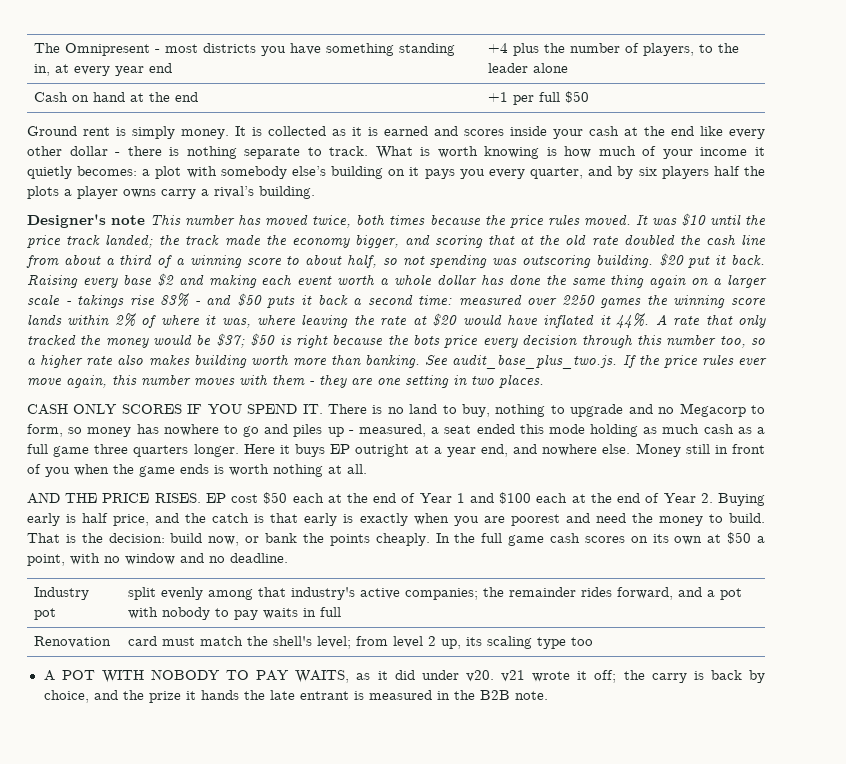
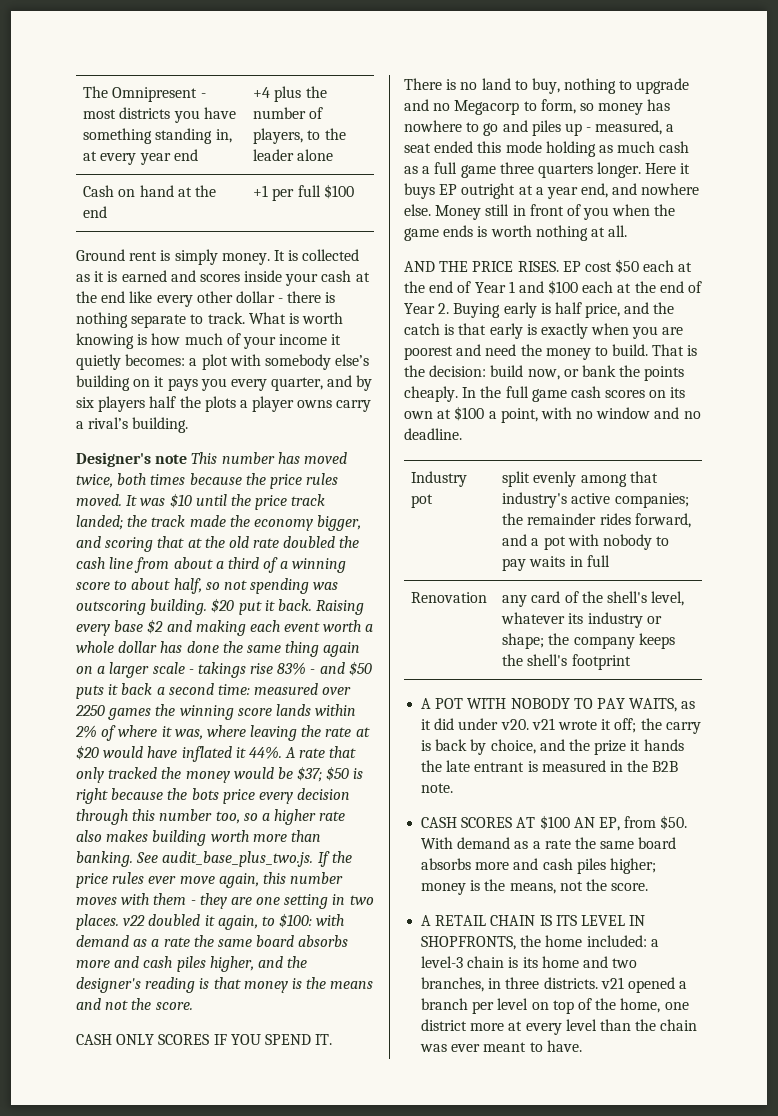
[564,91,589,103] $50 -> [323,184,354,199] $100
(544, 381) none -> [123,913,345,930] [76,935,349,947] [76,956,308,972] [76,977,374,993] [76,998,193,1010] v22 doubled it again, to $100: with demand as a rate the same board absorbs more and cash piles higher, and the designer's reading is that money is the means and not the score.
[727,532,752,544] $50 -> [454,406,485,421] $100
[127,636,593,649] card must match the shell's level; from level 2 up, its scaling type too -> [502,591,685,607] [501,612,662,628] [502,633,675,649] [502,654,631,670] any card of the shell's level, whatever its industry or shape; the company keeps the shell's footprint
(548, 695) none -> [421,815,688,831] [421,837,677,849] [421,858,656,874] [421,879,649,895] [421,915,646,926] [421,935,659,950] [421,956,638,968] [421,977,688,993] [421,998,689,1014] [421,1019,698,1035] [420,1040,582,1052] // CASH SCORES AT $100 AN EP, from $50. With demand as a rate the same board absorbs more and cash piles higher; money is the means, not the score. // A RETAIL CHAIN IS ITS LEVEL IN SHOPFRONTS, the home included: a level-3 chain is its home and two branches, in three districts. v21 opened a branch per level on top of the home, one district more at every level than the chain was ever meant to have.

